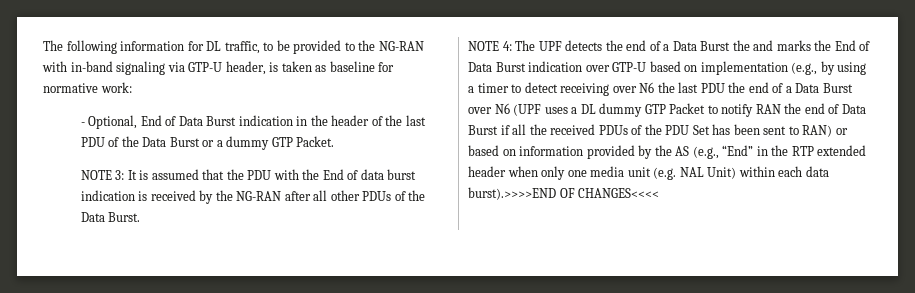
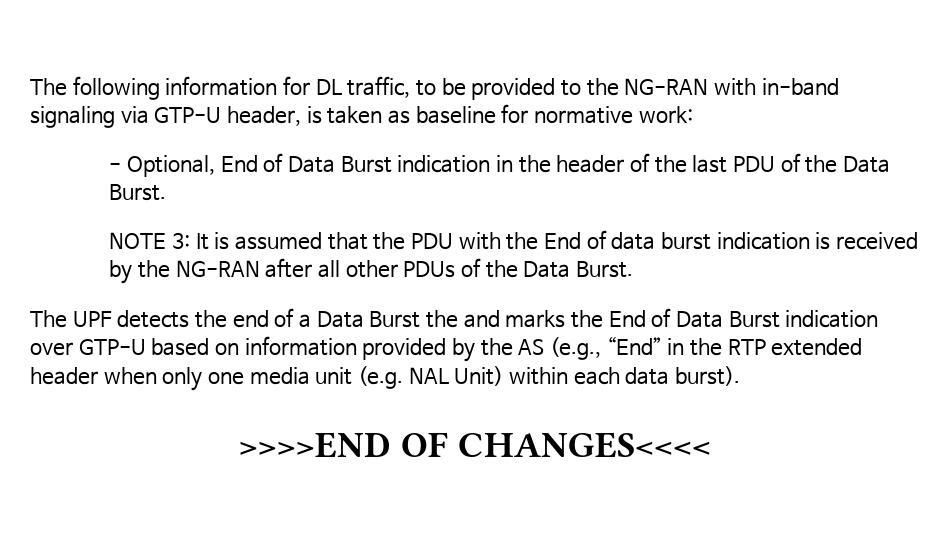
[169,136,335,150] Burst or a dummy GTP Packet. -> [109,184,167,201] Burst.
[468,41,512,51] NOTE 4: -> (634, 269) none
[700,61,867,75] [468,82,853,96] [468,103,866,117] [468,124,848,137] [468,145,516,156] implementation (e.g., by using a timer to detect receiving over N6 the last PDU the end of a Data Burst over N6 (UPF uses a DL dummy GTP Packet to notify RAN the end of Data Burst if all the received PDUs of the PDU Set has been sent to RAN) or based on -> (239, 349) none
[468,187,556,200] burst).>>>>END -> [675,366,741,386] [239,432,392,458] burst). // >>>>END

